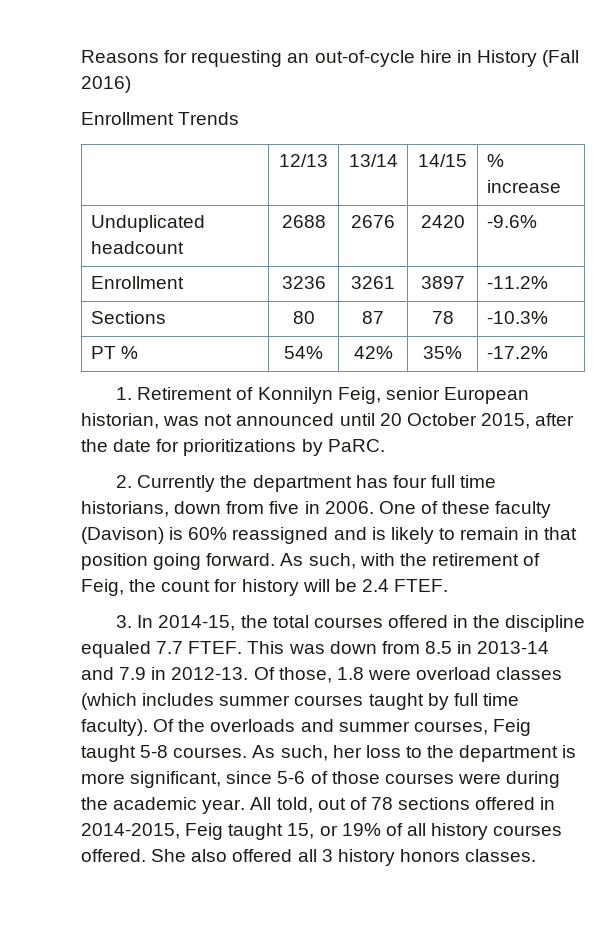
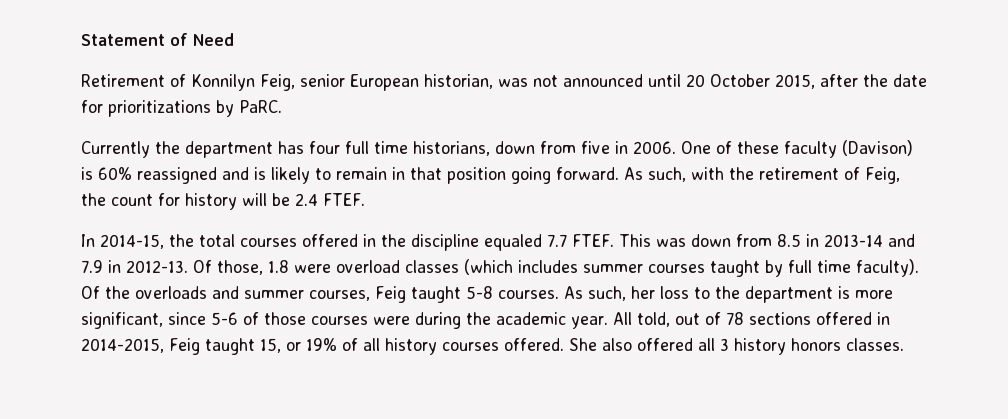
[81,50,580,67] [81,76,131,93] [81,112,240,125] [279,154,328,167] [348,154,398,167] [418,154,467,167] [486,154,504,167] [486,180,561,193] [90,215,205,232] [90,241,184,254] [281,215,326,228] [351,215,395,228] [420,215,465,228] [486,215,537,228] [90,276,184,289] [281,276,326,289] [351,276,395,289] [420,276,465,289] [486,276,548,289] [90,311,166,324] [292,311,315,324] [362,311,384,324] [431,311,454,324] [486,311,548,324] [90,346,139,359] [284,346,323,359] [353,346,393,359] [423,346,462,359] [486,346,548,359] [116,387,133,400] Reasons for requesting an out-of-cycle hire in History (Fall 2016) // Enrollment Trends // | 12/13 | 13/14 | 14/15 | % increase // Unduplicated headcount | 2688 | 2676 | 2420 | -9.6% // Enrollment | 3236 | 3261 | 3897 | -11.2% // Sections | 80 | 87 | 78 | -10.3% // PT % | 54% | 42% | 35% | -17.2% // 1. -> [81,33,234,46] Statement of Need //
[116,475,133,488] 2. -> (282, 106) none
[116,615,133,628] 3. -> (365, 199) none

